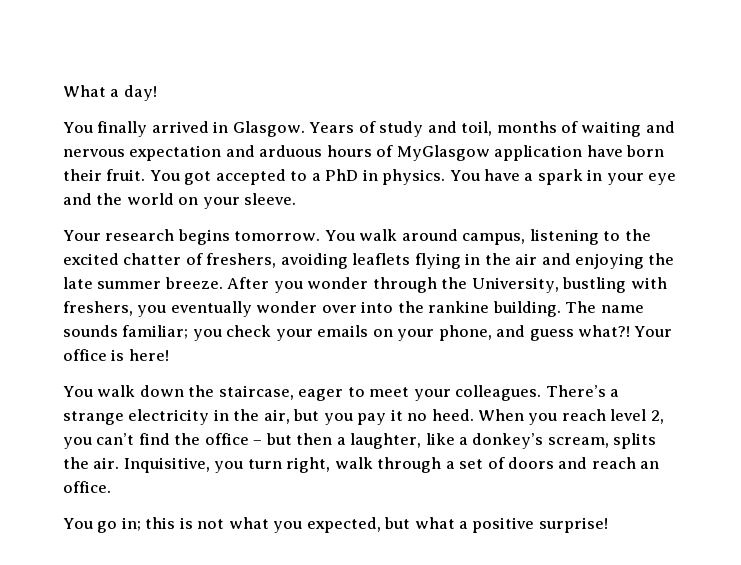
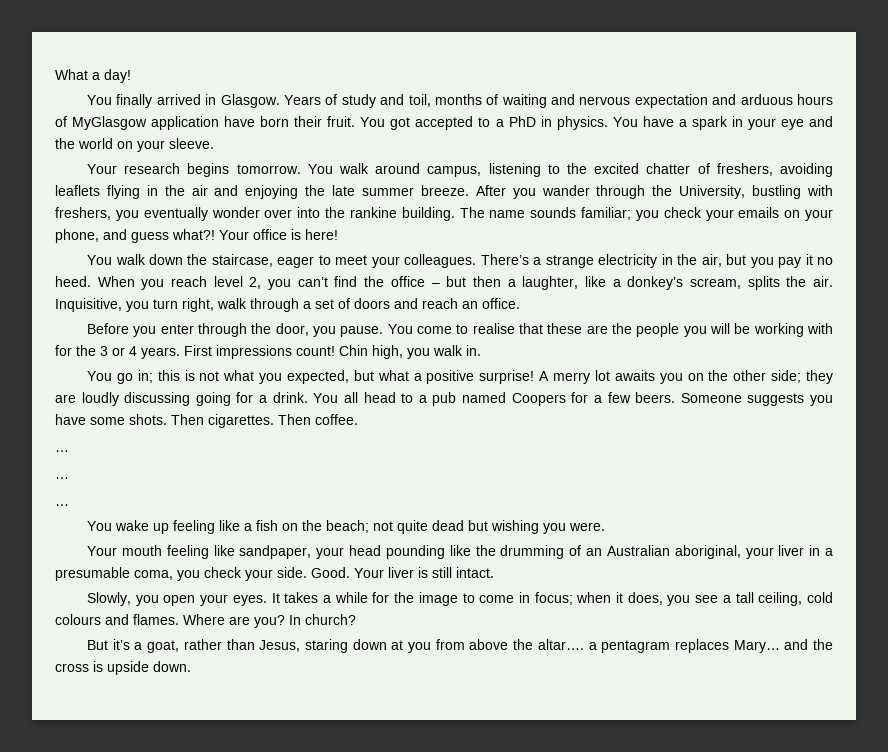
[307,277,369,289] wonder -> [541,185,590,196] wander
(111, 487) none -> [87,323,834,337] [55,345,481,359] // Before you enter through the door, you pause. You come to realise that these are the people you will be working with for the 3 or 4 years. First impressions count! Chin high, you walk in.
(608, 525) none -> [539,370,834,384] [55,392,833,406] [55,414,358,428] [55,450,69,452] [55,477,69,479] [55,504,69,506] [87,520,606,534] [87,545,834,559] [55,567,494,581] [87,592,833,606] [55,614,356,628] [87,639,833,653] [55,661,191,675] A merry lot awaits you on the other side; they are loudly discussing going for a drink. You all head to a pub named Coopers for a few beers. Someone suggests you have some shots. Then cigarettes. Then coffee. // … // … // … // You wake up feeling like a fish on the beach; not quite dead but wishing you were. // Your mouth feeling like sandpaper, your head pounding like the drumming of an Australian aboriginal, your liver in a presumable coma, you check your side. Good. Your liver is still intact. // Slowly, you open your eyes. It takes a while for the image to come in focus; when it does, you see a tall ceiling, cold colours and flames. Where are you? In church? // But it’s a goat, rather than Jesus, staring down at you from above the altar…. a pentagram replaces Mary… and the cross is upside down.

